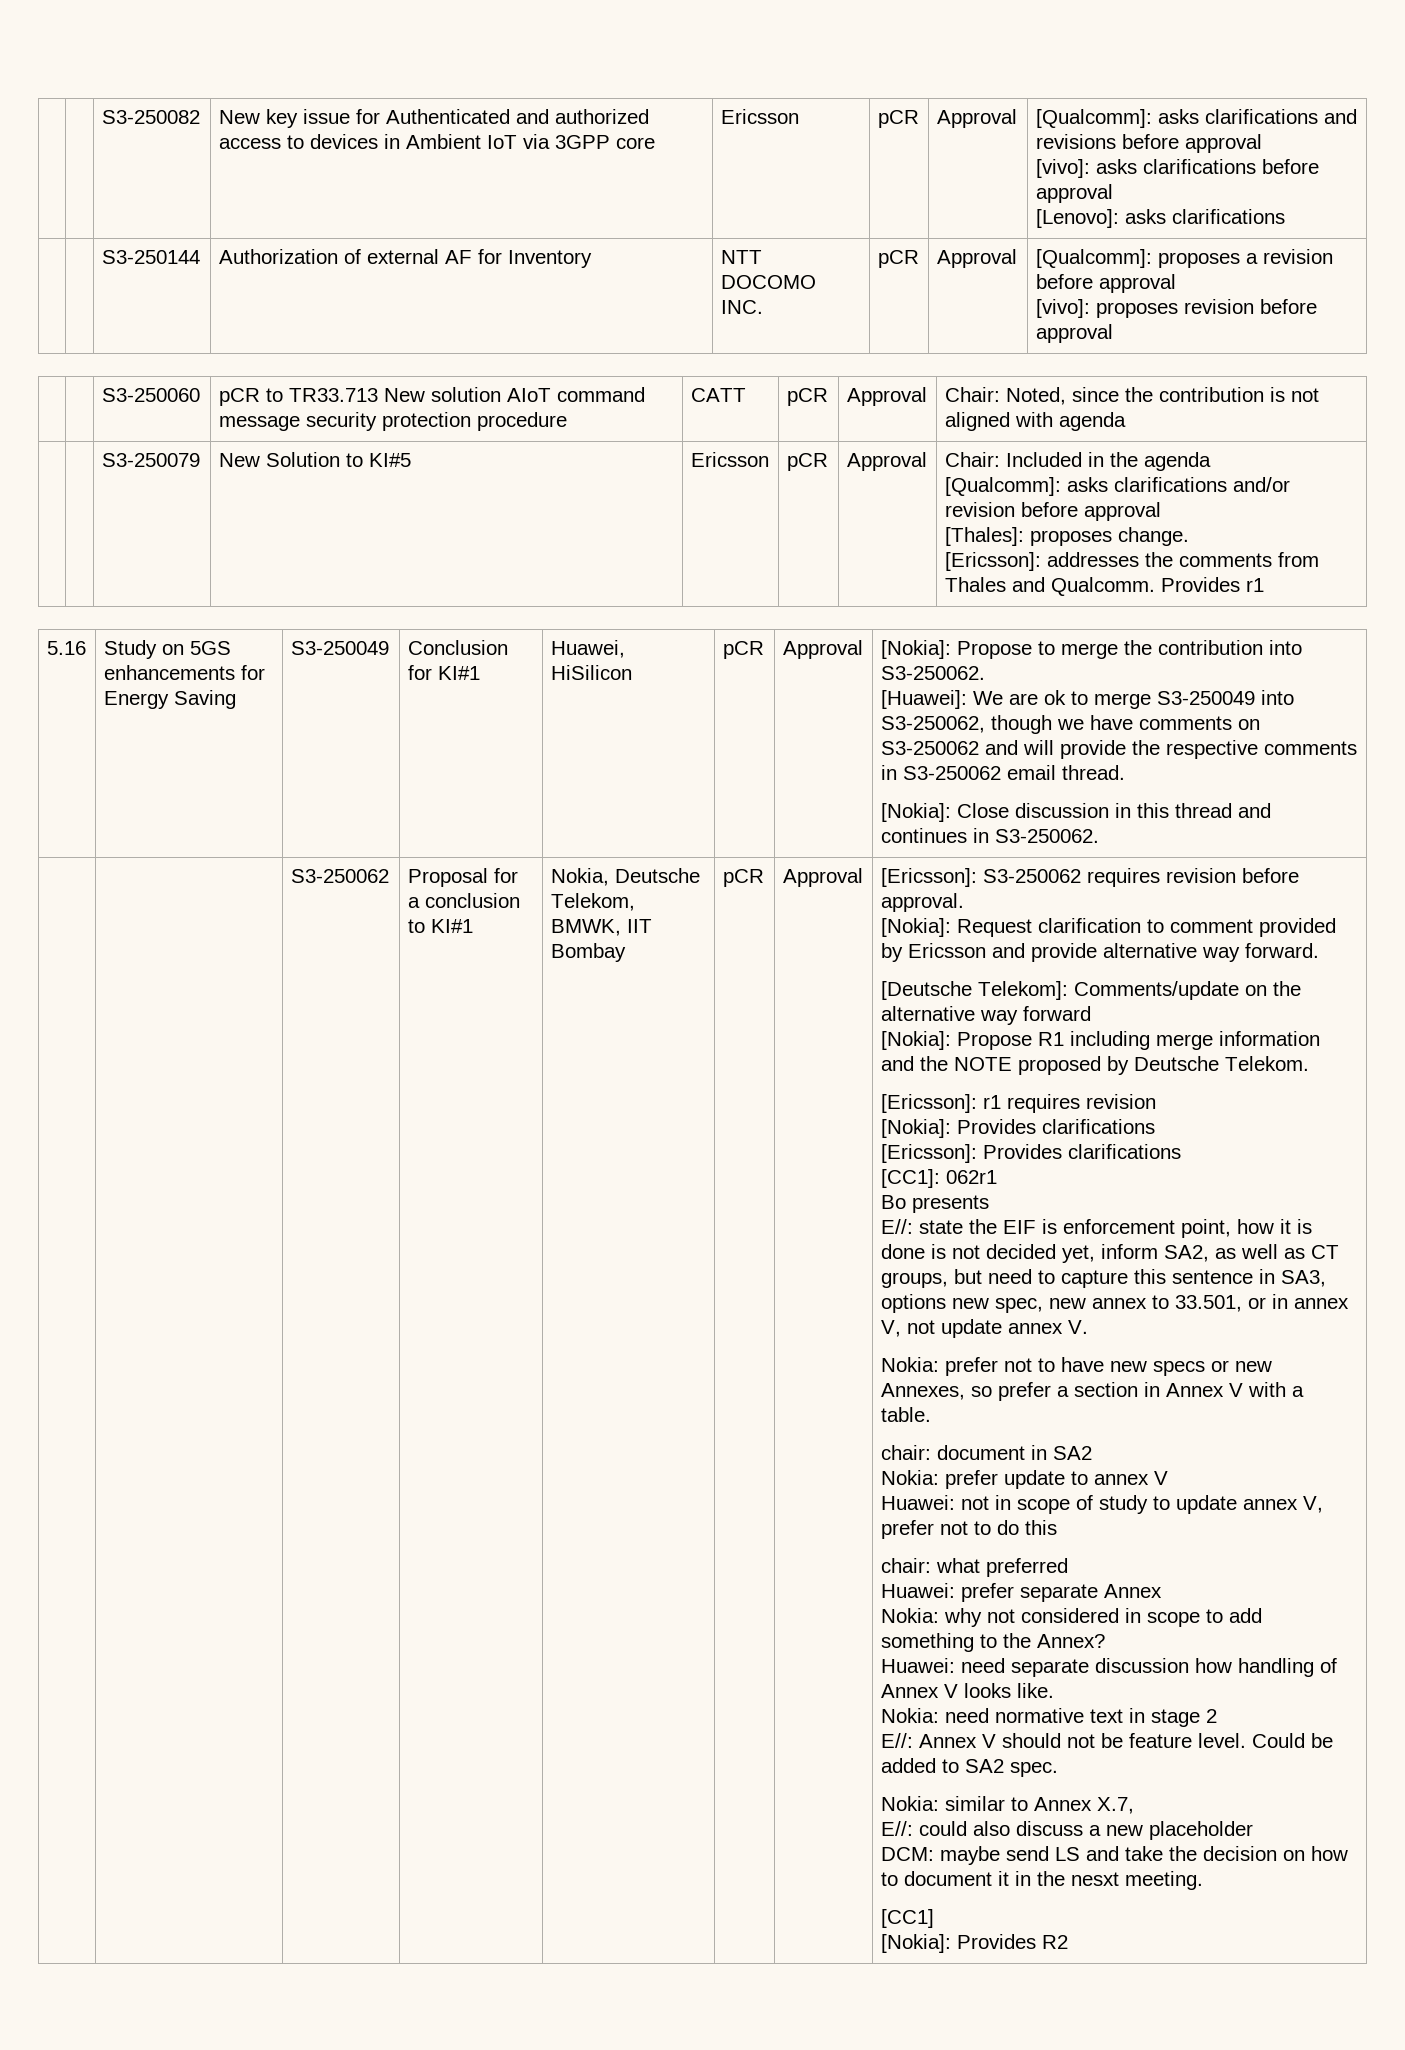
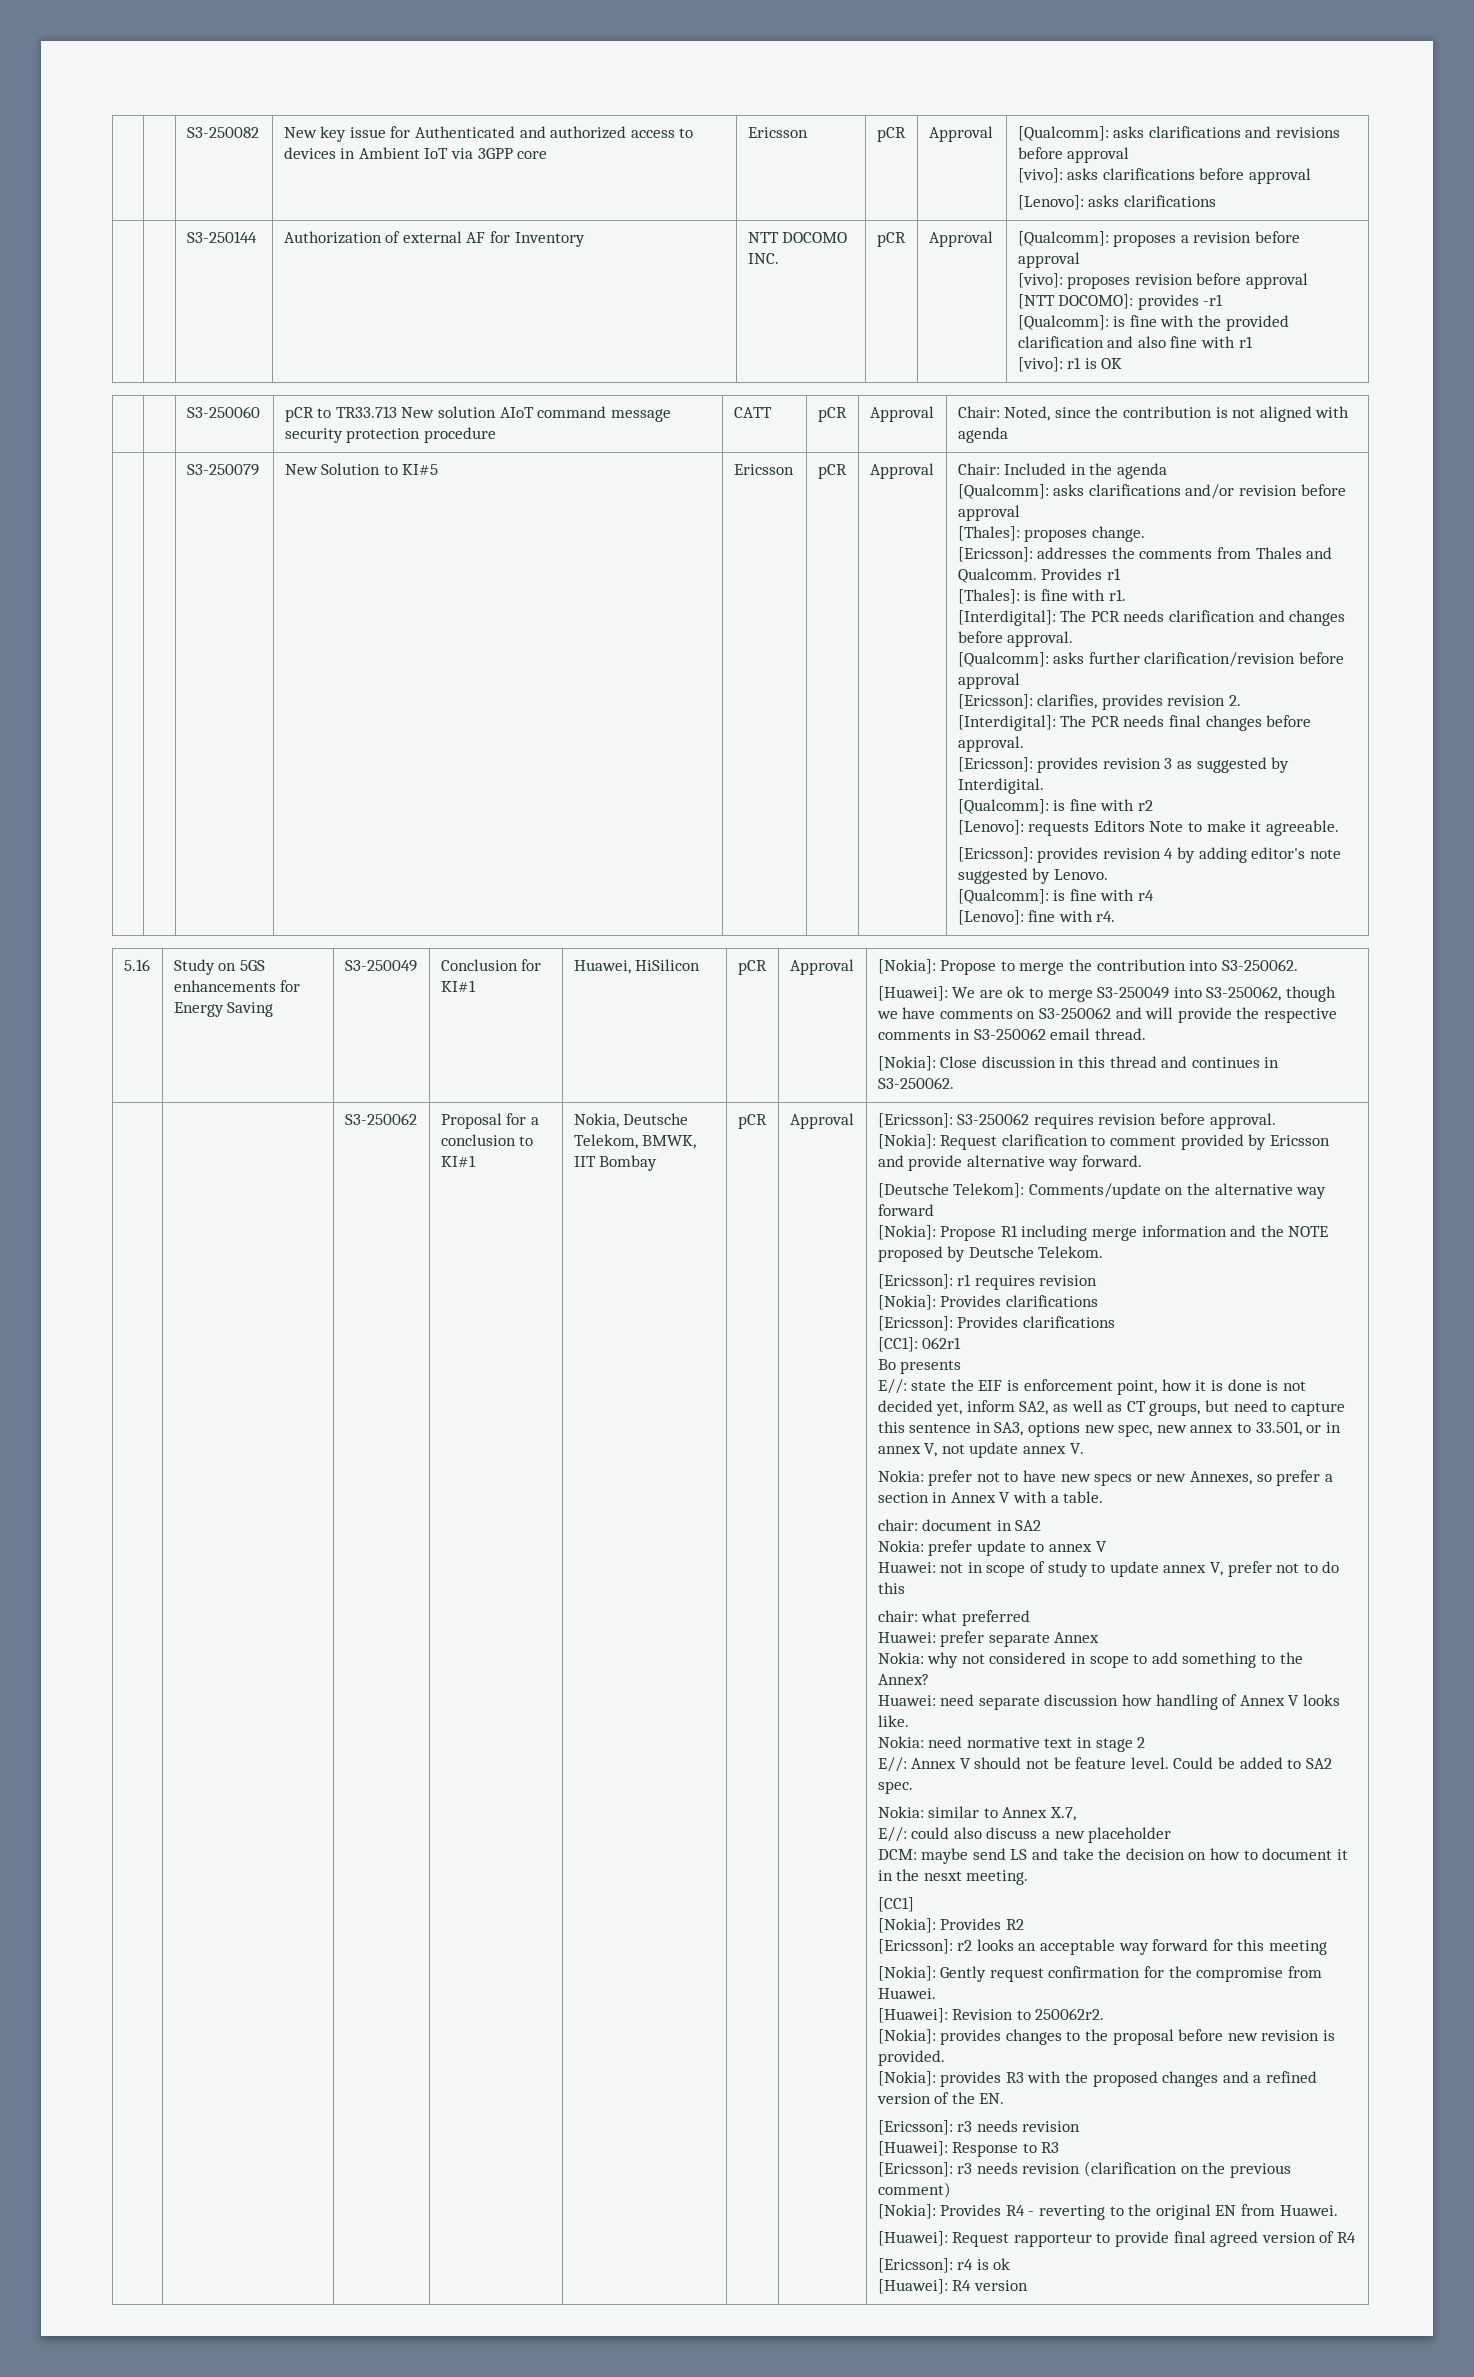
(1113, 333) none -> [1017,294,1224,310] [1017,315,1289,331] [1017,336,1253,348] [1017,357,1123,372] // [NTT DOCOMO]: provides -r1 // [Qualcomm]: is fine with the provided clarification and also fine with r1 // [vivo]: r1 is OK
(1264, 585) none -> [957,589,1127,604] [957,610,1346,626] [957,631,1074,647] [957,652,1345,667] [957,673,1020,689] [957,694,1242,710] [957,715,1312,731] [957,736,1024,752] [957,757,1290,773] [957,778,1044,794] [957,799,1154,814] [957,820,1339,836] [957,847,1341,863] [957,868,1108,884] [957,889,1155,904] [957,910,1116,925] // [Thales]: is fine with r1. // [Interdigital]: The PCR needs clarification and changes before approval. // [Qualcomm]: asks further clarification/revision before approval // [Ericsson]: clarifies, provides revision 2. // [Interdigital]: The PCR needs final changes before approval. // [Ericsson]: provides revision 3 as suggested by Interdigital. // [Qualcomm]: is fine with r2 // [Lenovo]: requests Editors Note to make it agreeable. // [Ericsson]: provides revision 4 by adding editor's note suggested by Lenovo. // [Qualcomm]: is fine with r4 // [Lenovo]: fine with r4.
(1068, 1942) none -> [877,1939,1327,1955] [877,1966,1322,1982] [877,1988,936,1999] [877,2008,1105,2023] [877,2029,1335,2045] [877,2050,945,2066] [877,2071,1317,2087] [876,2092,1005,2104] [877,2120,1081,2135] [877,2141,1060,2157] [877,2161,1291,2178] [877,2182,951,2198] [877,2204,1338,2220] [877,2231,1356,2247] [877,2258,1011,2273] [877,2279,1028,2294] // [Ericsson]: r2 looks an acceptable way forward for this meeting // [Nokia]: Gently request confirmation for the compromise from Huawei. // [Huawei]: Revision to 250062r2. // [Nokia]: provides changes to the proposal before new revision is provided. // [Nokia]: provides R3 with the proposed changes and a refined version of the EN. // [Ericsson]: r3 needs revision // [Huawei]: Response to R3 // [Ericsson]: r3 needs revision (clarification on the previous comment) // [Nokia]: Provides R4 - reverting to the original EN from Huawei. // [Huawei]: Request rapporteur to provide final agreed version of R4 // [Ericsson]: r4 is ok // [Huawei]: R4 version

